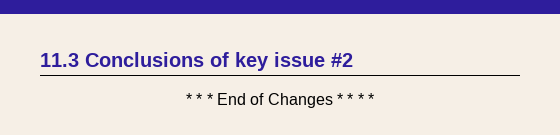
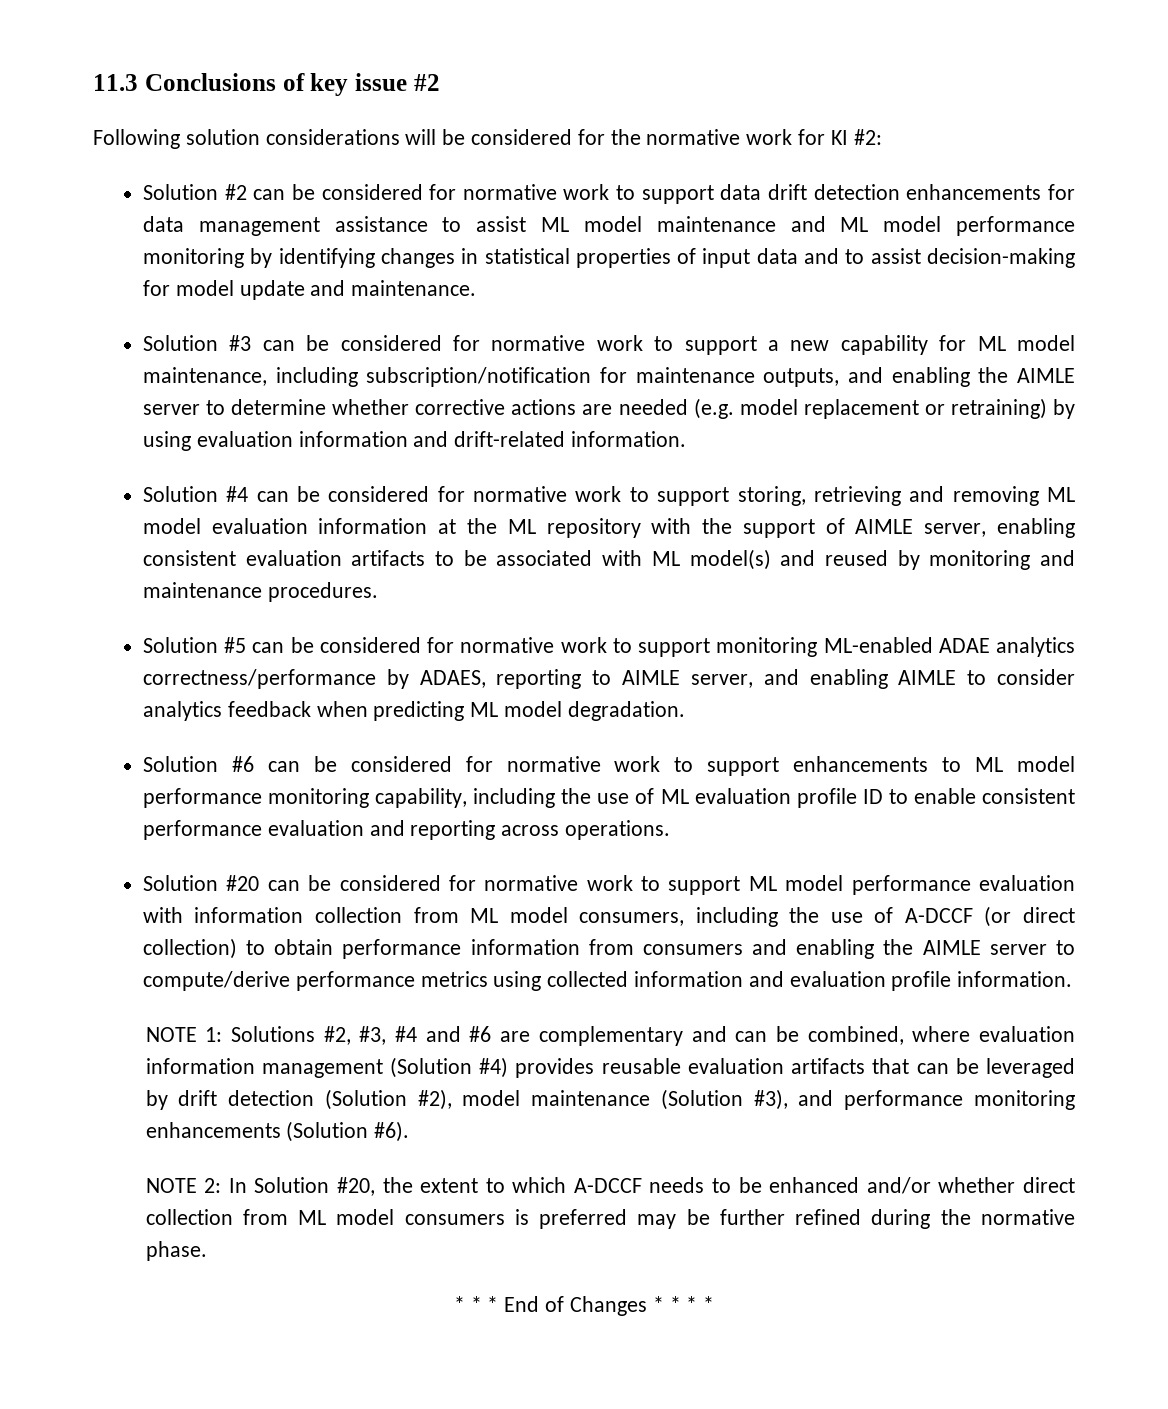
(353, 60) none -> [93,129,882,149] [142,184,1075,204] [142,216,1075,236] [142,248,1075,268] [142,280,477,300] [142,335,1075,355] [142,367,1075,387] [142,398,1076,419] [142,431,686,451] [142,486,1075,506] [142,518,1075,538] [142,549,1076,570] [142,582,378,602] [142,637,1076,657] [142,669,1075,689] [142,701,685,721] [142,756,1075,776] [142,788,1076,808] [142,820,670,840] [142,875,1075,895] [142,906,1075,927] [142,938,1075,959] [142,971,1073,991] [145,1026,1075,1046] [145,1057,1075,1078] [145,1089,1075,1110] [145,1121,410,1142] [145,1177,1076,1196] [145,1209,1075,1229] [145,1241,207,1261] // Following solution considerations will be considered for the normative work for KI #2: // Solution #2 can be considered for normative work to support data drift detection enhancements for data management assistance to assist ML model maintenance and ML model performance monitoring by identifying changes in statistical properties of input data and to assist decision-making for model update and maintenance. // Solution #3 can be considered for normative work to support a new capability for ML model maintenance, including subscription/notification for maintenance outputs, and enabling the AIMLE server to determine whether corrective actions are needed (e.g. model replacement or retraining) by using evaluation information and drift-related information. // Solution #4 can be considered for normative work to support storing, retrieving and removing ML model evaluation information at the ML repository with the support of AIMLE server, enabling consistent evaluation artifacts to be associated with ML model(s) and reused by monitoring and maintenance procedures. // Solution #5 can be considered for normative work to support monitoring ML-enabled ADAE analytics correctness/performance by ADAES, reporting to AIMLE server, and enabling AIMLE to consider analytics feedback when predicting ML model degradation. // Solution #6 can be considered for normative work to support enhancements to ML model performance monitoring capability, including the use of ML evaluation profile ID to enable consistent performance evaluation and reporting across operations. // Solution #20 can be considered for normative work to support ML model performance evaluation with information collection from ML model consumers, including the use of A-DCCF (or direct collection) to obtain performance information from consumers and enabling the AIMLE server to compute/derive performance metrics using collected information and evaluation profile information. // NOTE 1: Solutions #2, #3, #4 and #6 are complementary and can be combined, where evaluation information management (Solution #4) provides reusable evaluation artifacts that can be leveraged by drift detection (Solution #2), model maintenance (Solution #3), and performance monitoring enhancements (Solution #6). // NOTE 2: In Solution #20, the extent to which A-DCCF needs to be enhanced and/or whether direct collection from ML model consumers is preferred may be further refined during the normative phase.

